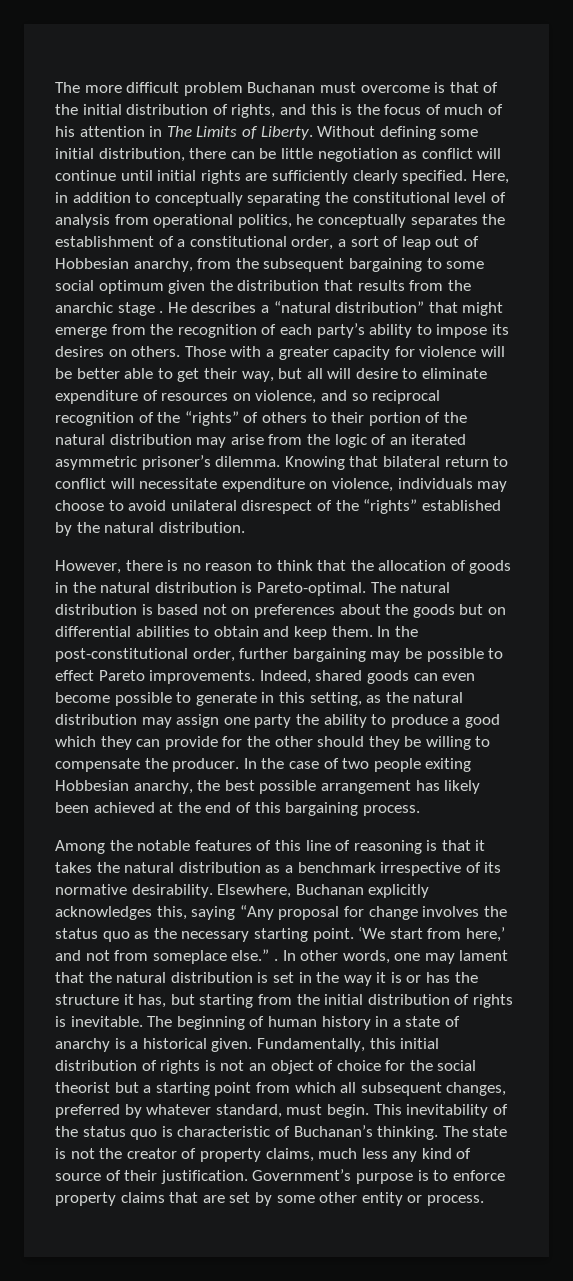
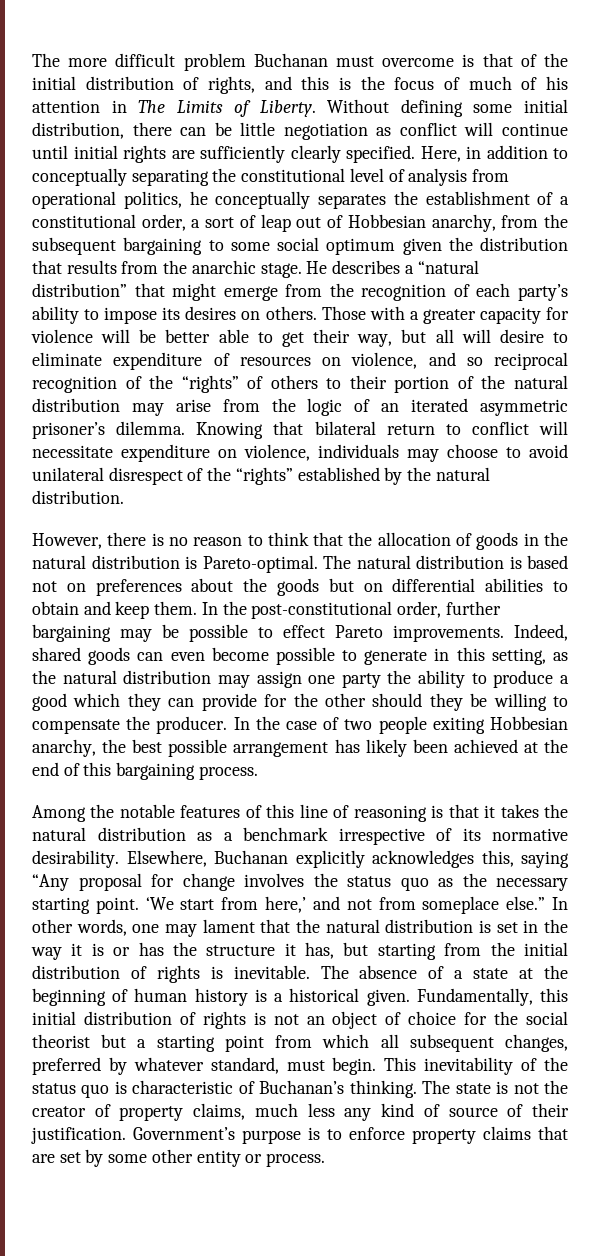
[117,302,164,316] stage . -> [260,263,302,278] stage.
[273,959,278,961] . -> (546, 903) none
[176,1016,460,1030] [55,1038,110,1052] beginning of human history in a state of anarchy -> [359,965,568,979] [32,988,248,1006] absence of a state at the beginning of human history

